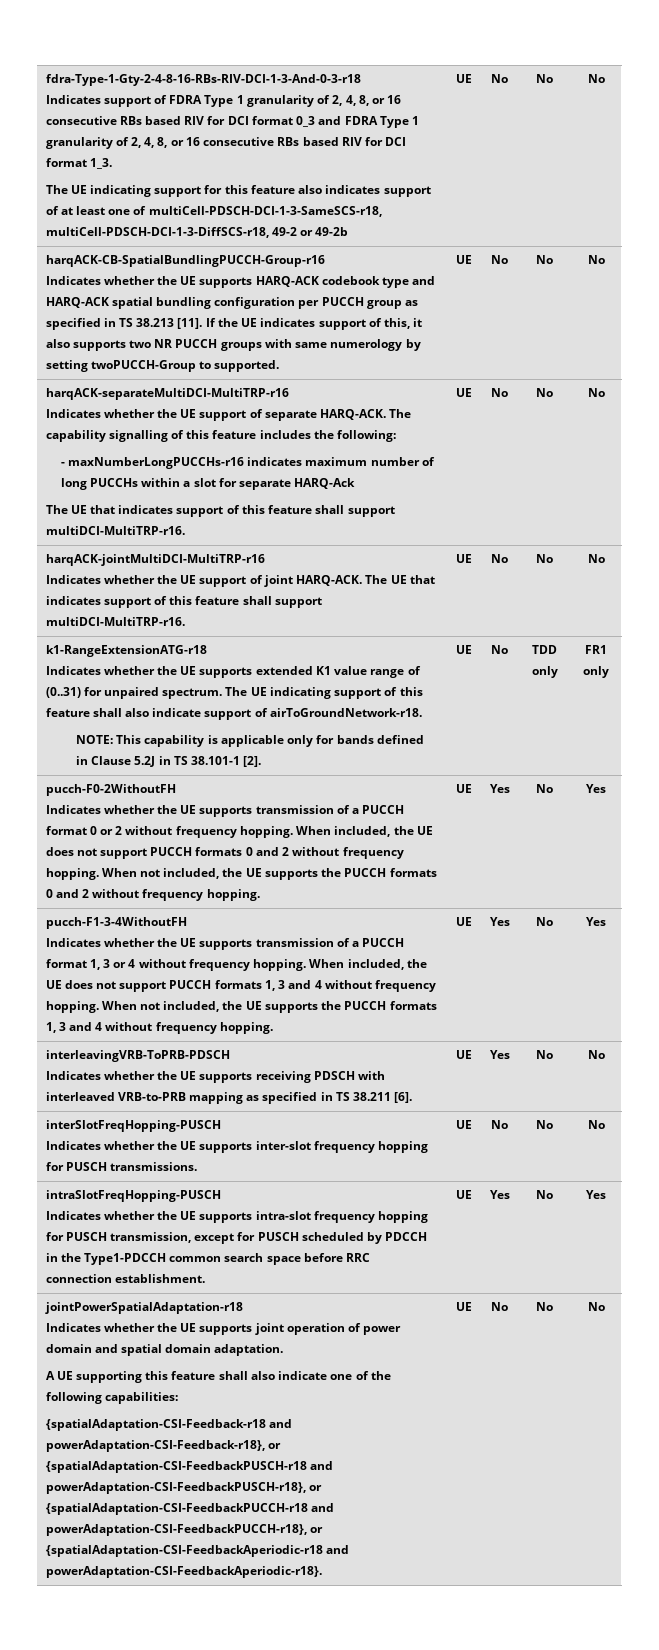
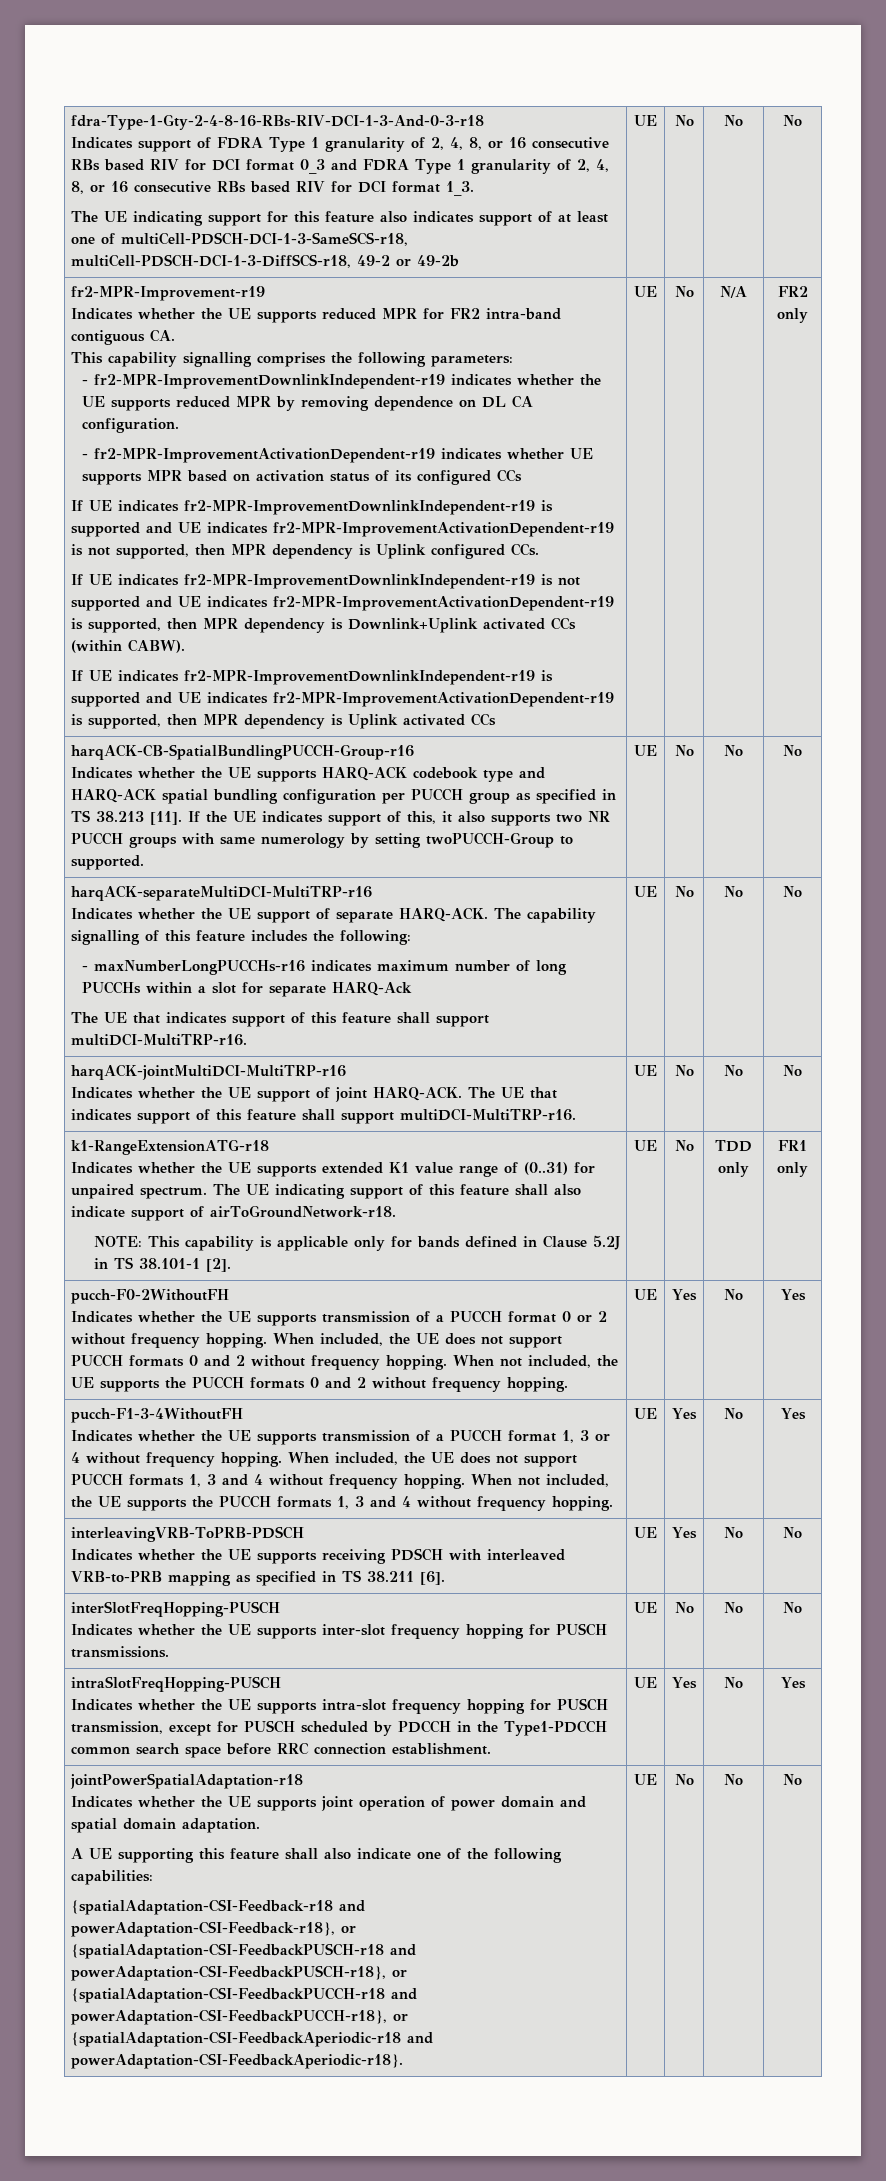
(605, 78) none -> [71,286,266,301] [71,308,562,323] [71,329,176,345] [71,352,514,367] [82,374,602,389] [82,395,534,411] [82,418,180,433] [82,448,594,463] [82,469,523,485] [71,500,554,515] [71,522,615,537] [71,543,540,559] [71,574,581,589] [71,596,615,611] [71,617,577,633] [71,639,186,653] [71,670,554,685] [71,692,615,707] [71,713,497,729] [634,286,657,297] [674,286,694,297] [720,286,747,298] [777,286,808,297] [777,308,808,323] // fr2-MPR-Improvement-r19 // Indicates whether the UE supports reduced MPR for FR2 intra-band contiguous CA. // This capability signalling comprises the following parameters: // - fr2-MPR-ImprovementDownlinkIndependent-r19 indicates whether the UE supports reduced MPR by removing dependence on DL CA configuration. // - fr2-MPR-ImprovementActivationDependent-r19 indicates whether UE supports MPR based on activation status of its configured CCs // If UE indicates fr2-MPR-ImprovementDownlinkIndependent-r19 is supported and UE indicates fr2-MPR-ImprovementActivationDependent-r19 is not supported, then MPR dependency is Uplink configured CCs. // If UE indicates fr2-MPR-ImprovementDownlinkIndependent-r19 is not supported and UE indicates fr2-MPR-ImprovementActivationDependent-r19 is supported, then MPR dependency is Downlink+Uplink activated CCs (within CABW). // If UE indicates fr2-MPR-ImprovementDownlinkIndependent-r19 is supported and UE indicates fr2-MPR-ImprovementActivationDependent-r19 is supported, then MPR dependency is Uplink activated CCs | UE | No | N/A | FR2 only

